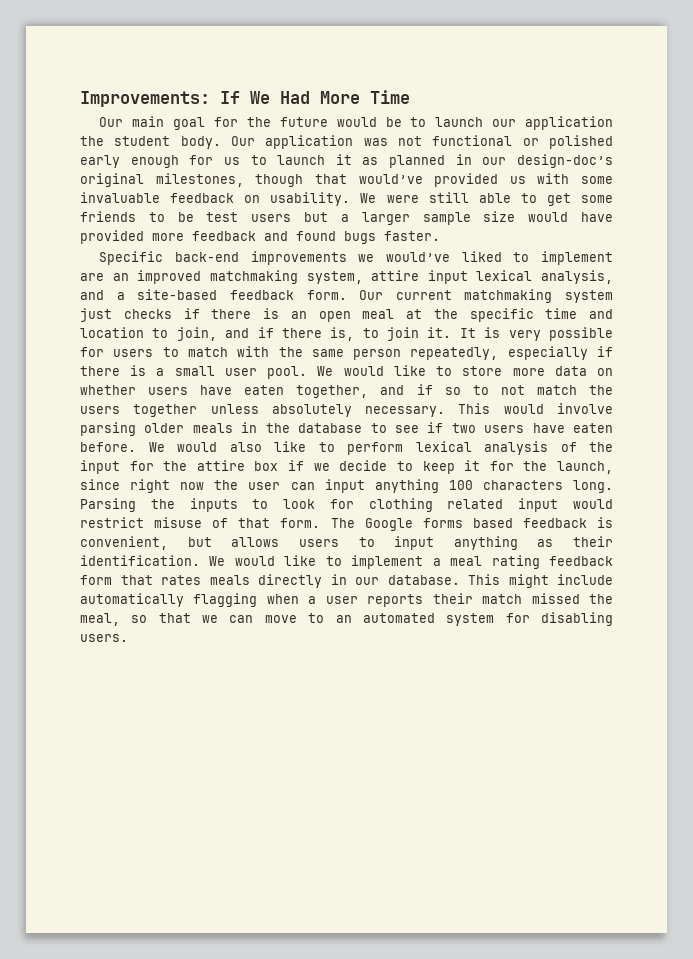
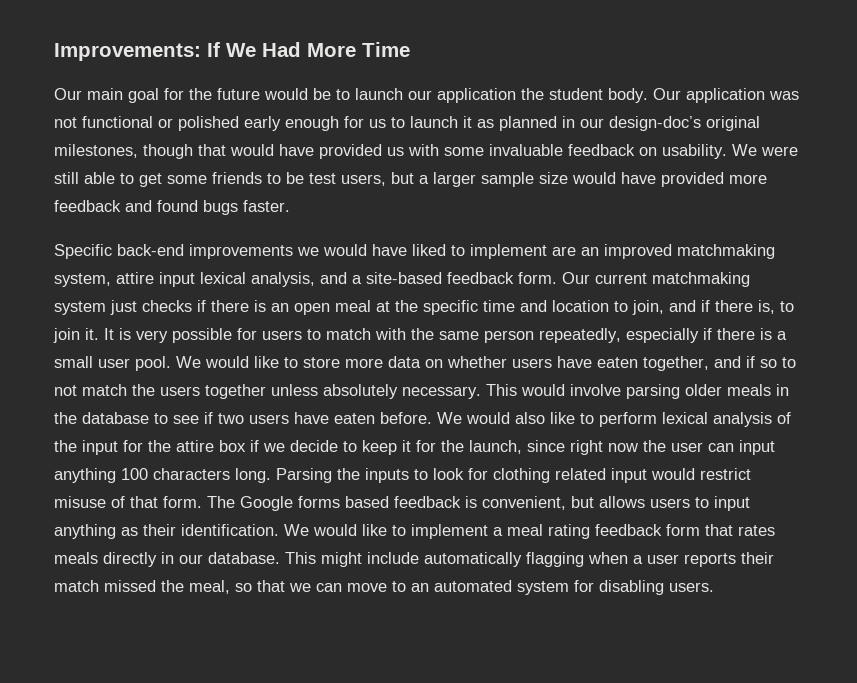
[358,174,423,184] would’ve -> [230,144,314,156] would have
[251,214,292,222] users -> [341,174,386,186] users,
[386,252,451,262] would’ve -> [323,244,407,256] would have

